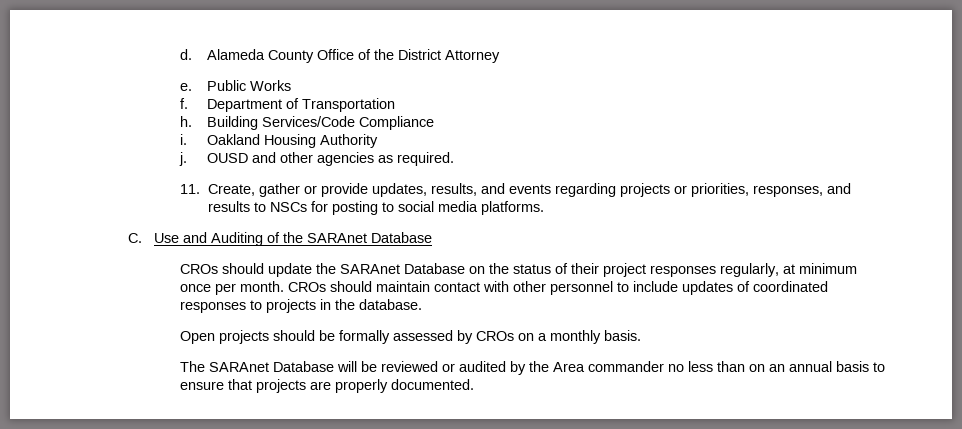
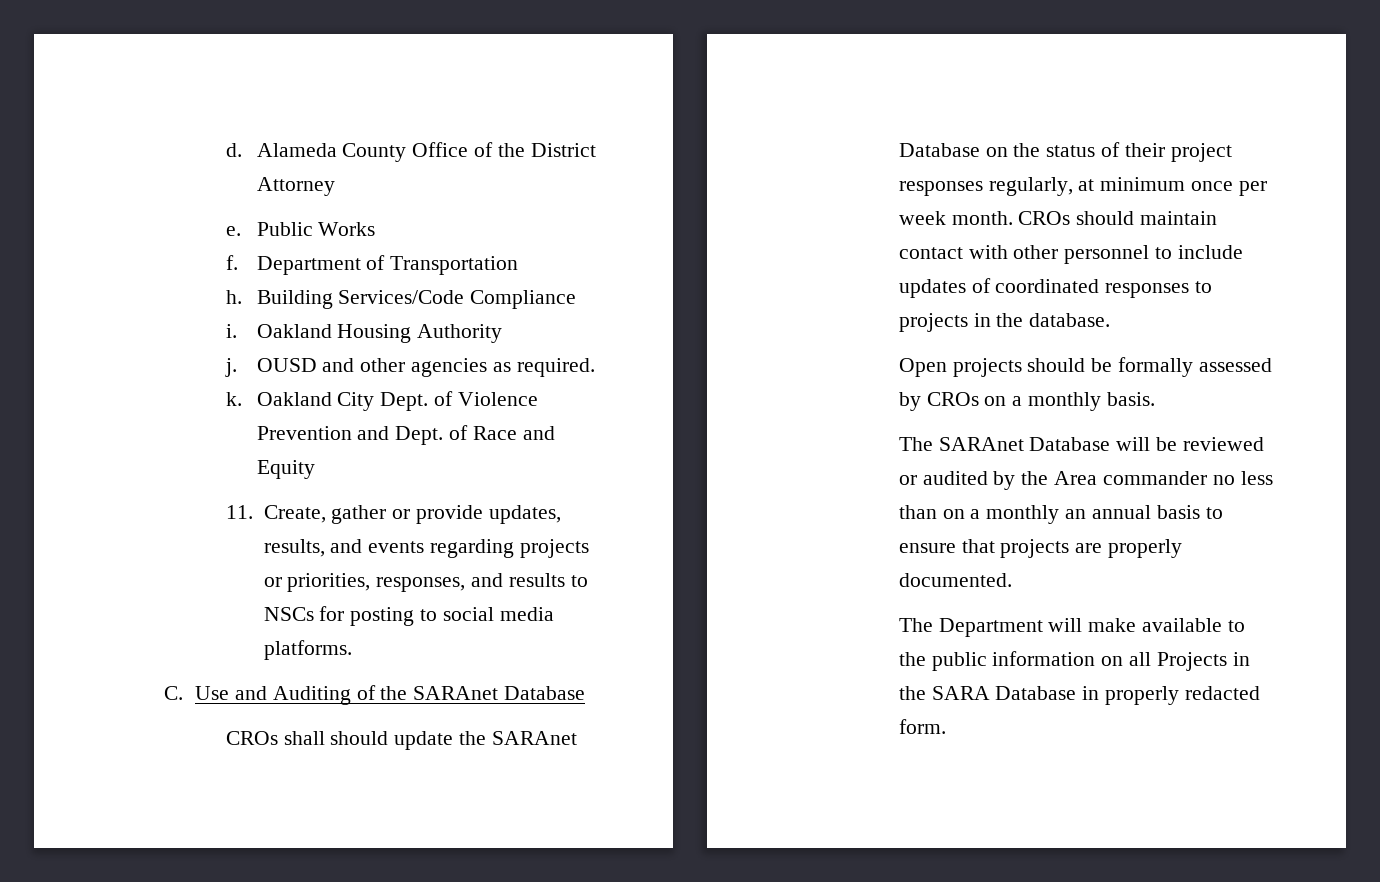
(454, 159) none -> [225,391,538,411] [256,425,555,445] [256,460,315,479] // k. Oakland City Dept. of Violence Prevention and Dept. of Race and Equity
(219, 269) none -> [283,731,325,745] shall
(237, 289) none -> [898,211,946,225] week
(766, 368) none -> [970,505,1060,524] a monthly
(475, 384) none -> [898,618,1245,637] [898,651,1250,671] [898,686,1260,705] [898,719,946,734] // The Department will make available to the public information on all Projects in the SARA Database in properly redacted form.

